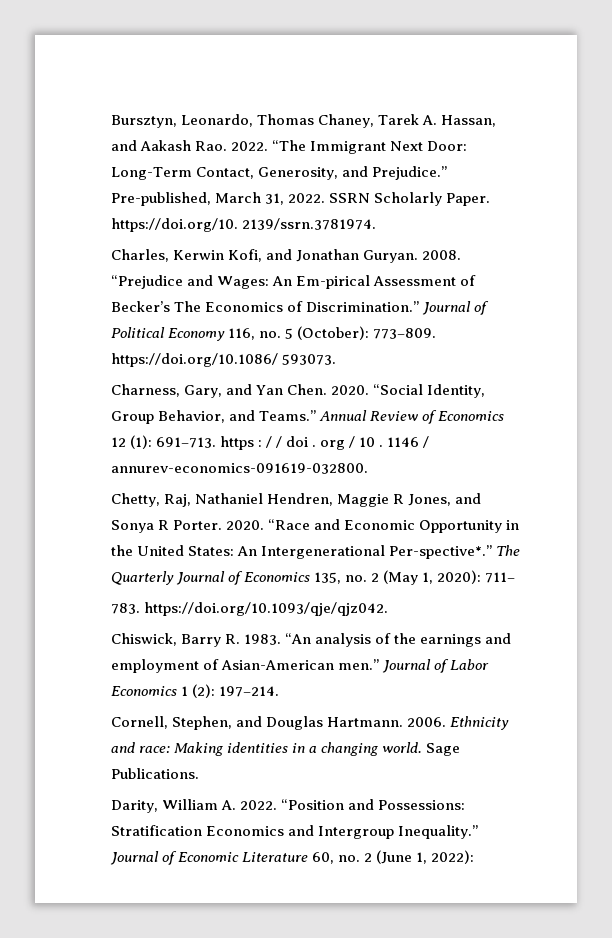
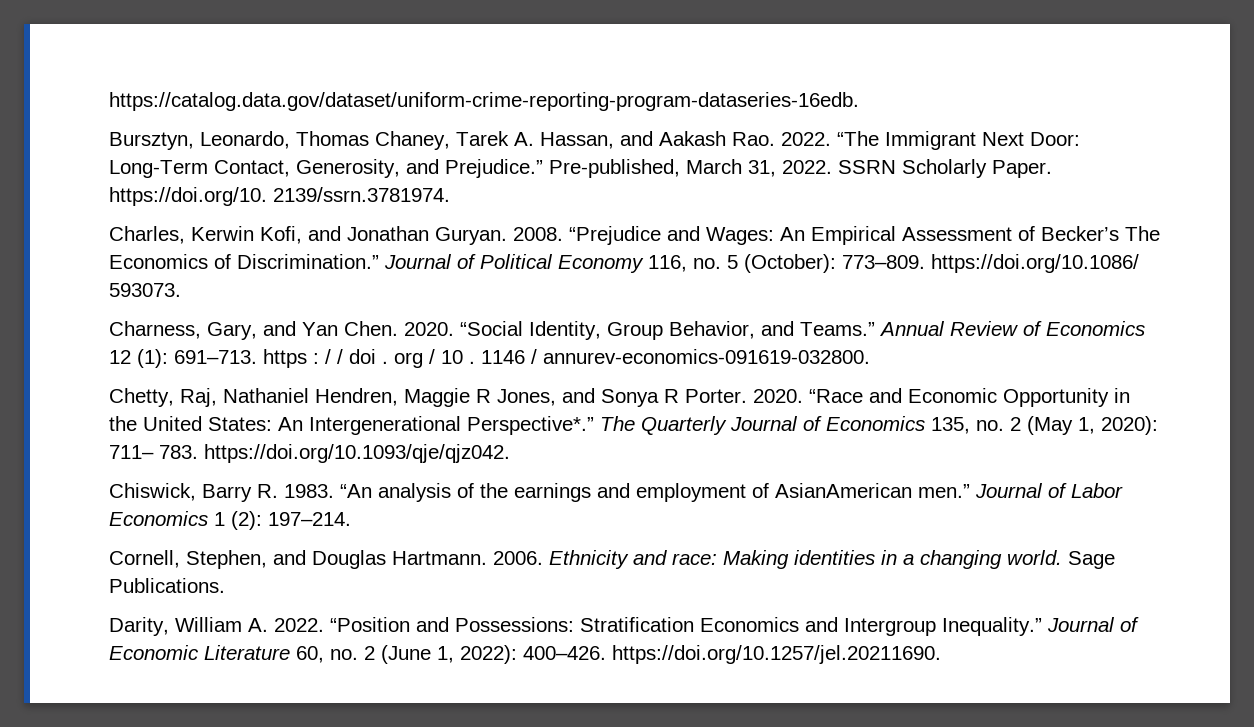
(110, 121) none -> [109,92,860,111] https://catalog.data.gov/dataset/uniform-crime-reporting-program-dataseries-16edb. //
[295,275,370,289] Em-pirical -> [811,226,897,245] Empirical
[388,545,492,559] Per-spective*.” -> [467,416,595,435] Perspective*.”
(516, 577) // -> (155, 452) none
[220,660,334,670] Asian-American -> [775,483,913,498] AsianAmerican
(475, 857) none -> [523,645,942,664] 400–426. https://doi.org/10.1257/jel.20211690.

